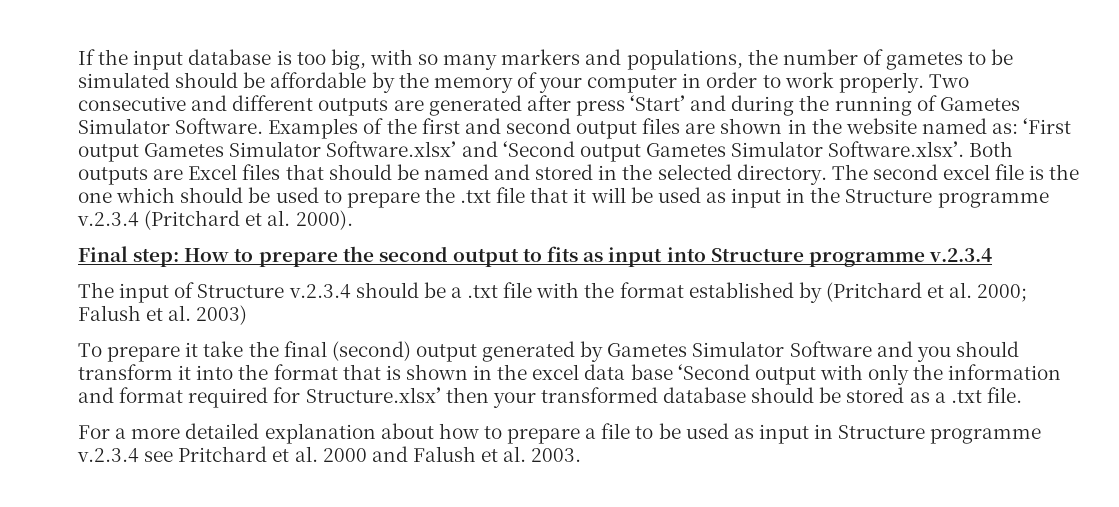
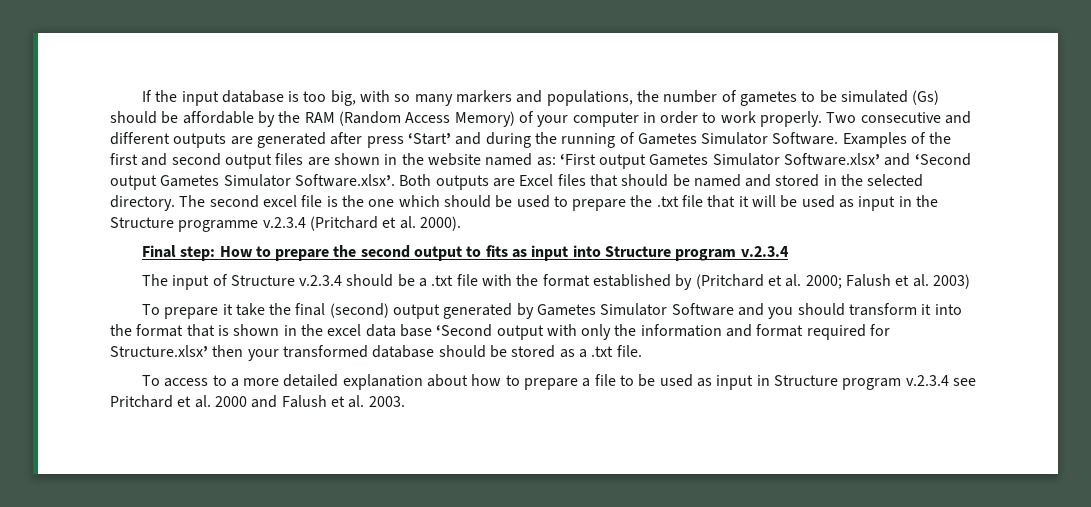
(170, 80) none -> [912,90,940,105] (Gs)
[433,77,513,93] memory -> [304,111,515,127] RAM (Random Access Memory)
[808,252,925,267] programme -> [675,249,737,261] program
[78,425,110,439] For -> [141,375,227,387] To access to
[930,428,1042,444] programme -> [842,378,902,390] program

